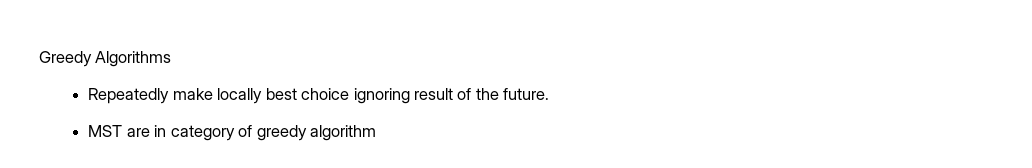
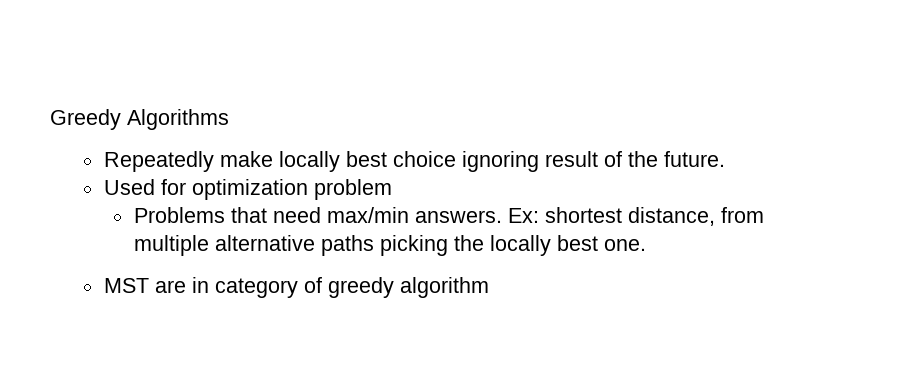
(550, 94) none -> [103,179,392,200] [133,207,764,226] [133,235,646,256] // Used for optimization problem // Problems that need max/min answers. Ex: shortest distance, from multiple alternative paths picking the locally best one.

